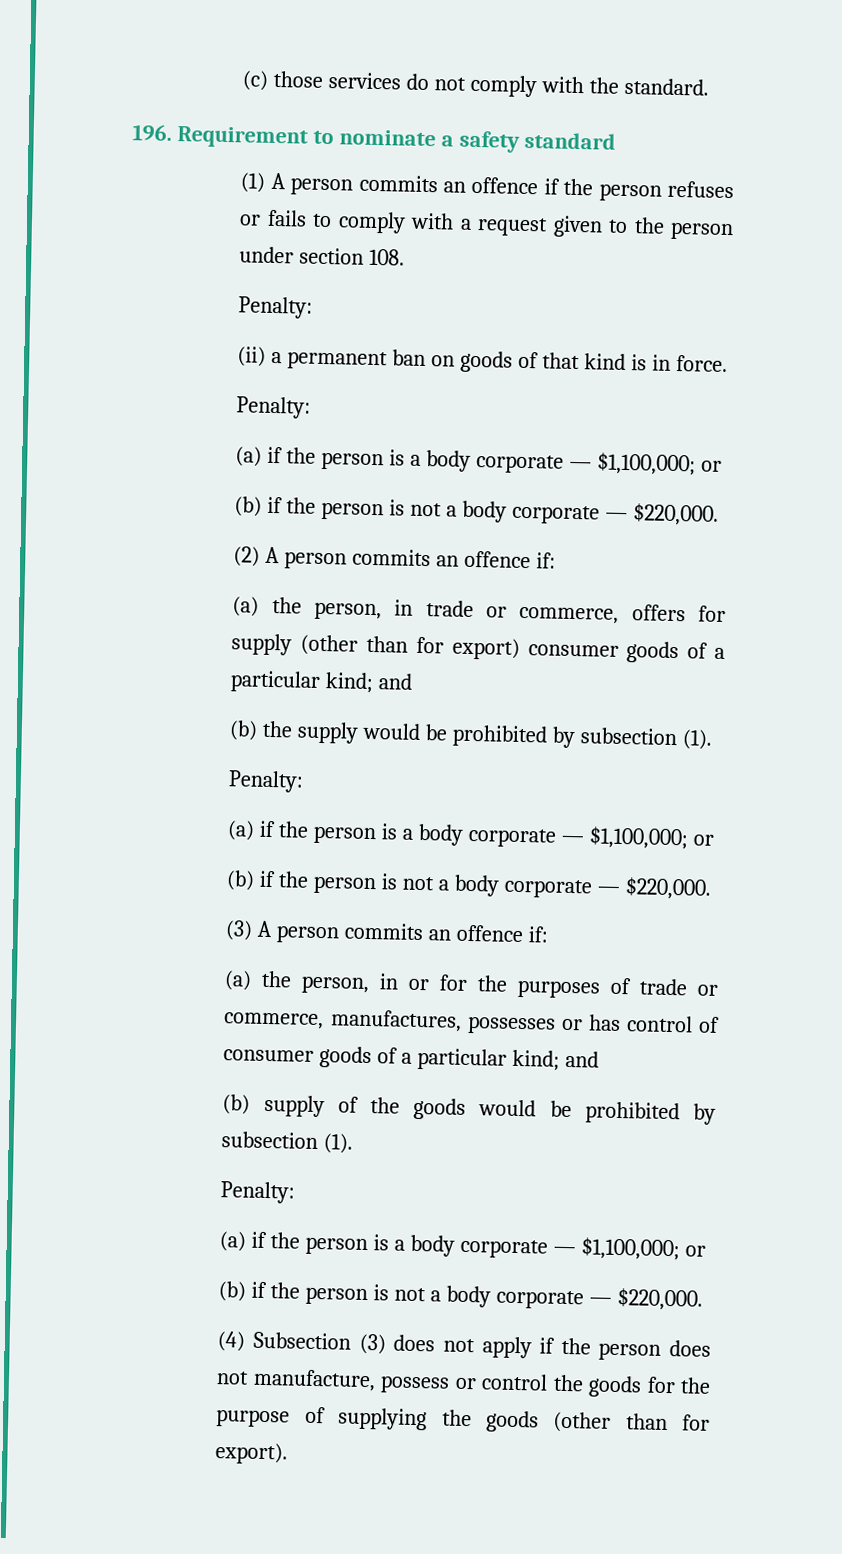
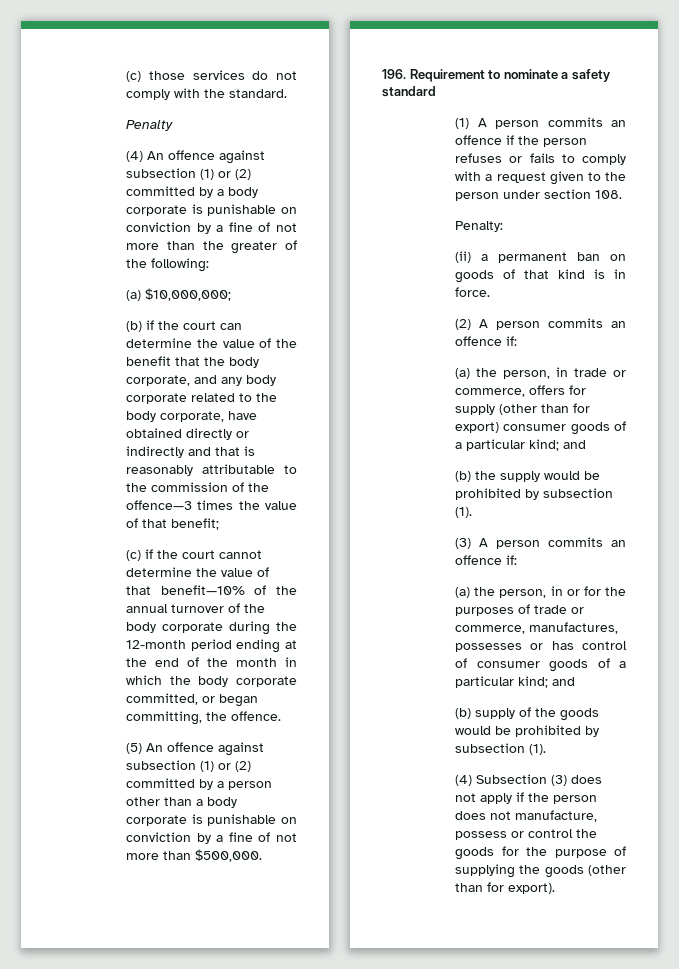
(709, 86) none -> [126,120,174,131] [126,150,266,164] [126,168,252,180] [126,186,259,198] [126,204,297,216] [126,222,297,234] [126,240,297,254] [126,258,210,272] [126,288,232,301] [126,320,243,332] [126,338,297,348] [126,356,260,368] [126,375,277,386] [126,393,278,404] [126,411,258,422] [126,428,250,440] [126,446,256,458] [126,464,297,476] [126,482,270,492] [126,500,297,510] [126,518,220,530] [126,549,263,561] [126,567,270,577] [126,585,297,595] [126,603,266,613] [126,621,297,635] [126,639,297,653] [126,657,297,667] [126,675,297,687] [126,693,259,707] [126,711,282,725] [126,742,265,756] [126,760,252,772] [126,778,273,790] [126,797,238,808] [126,814,297,826] [126,832,297,844] [126,849,263,862] // Penalty // (4) An offence against subsection (1) or (2) committed by a body corporate is punishable on conviction by a fine of not more than the greater of the following: // (a) $10,000,000; // (b) if the court can determine the value of the benefit that the body corporate, and any body corporate related to the body corporate, have obtained directly or indirectly and that is reasonably attributable to the commission of the offence—3 times the value of that benefit; // (c) if the court cannot determine the value of that benefit—10% of the annual turnover of the body corporate during the 12-month period ending at the end of the month in which the body corporate committed, or began committing, the offence. // (5) An offence against subsection (1) or (2) committed by a person other than a body corporate is punishable on conviction by a fine of not more than $500,000.
[236,396,312,419] [235,446,722,476] [234,496,719,526] // Penalty: // (a) if the person is a body corporate — $1,100,000; or // (b) if the person is not a body corporate — $220,000. -> (491, 292) none
[228,770,305,793] [227,820,714,850] [226,870,712,900] // Penalty: // (a) if the person is a body corporate — $1,100,000; or // (b) if the person is not a body corporate — $220,000. -> (473, 512) none
[220,1181,296,1204] [219,1231,706,1261] [218,1281,703,1311] // Penalty: // (a) if the person is a body corporate — $1,100,000; or // (b) if the person is not a body corporate — $220,000. -> (547, 749) none

